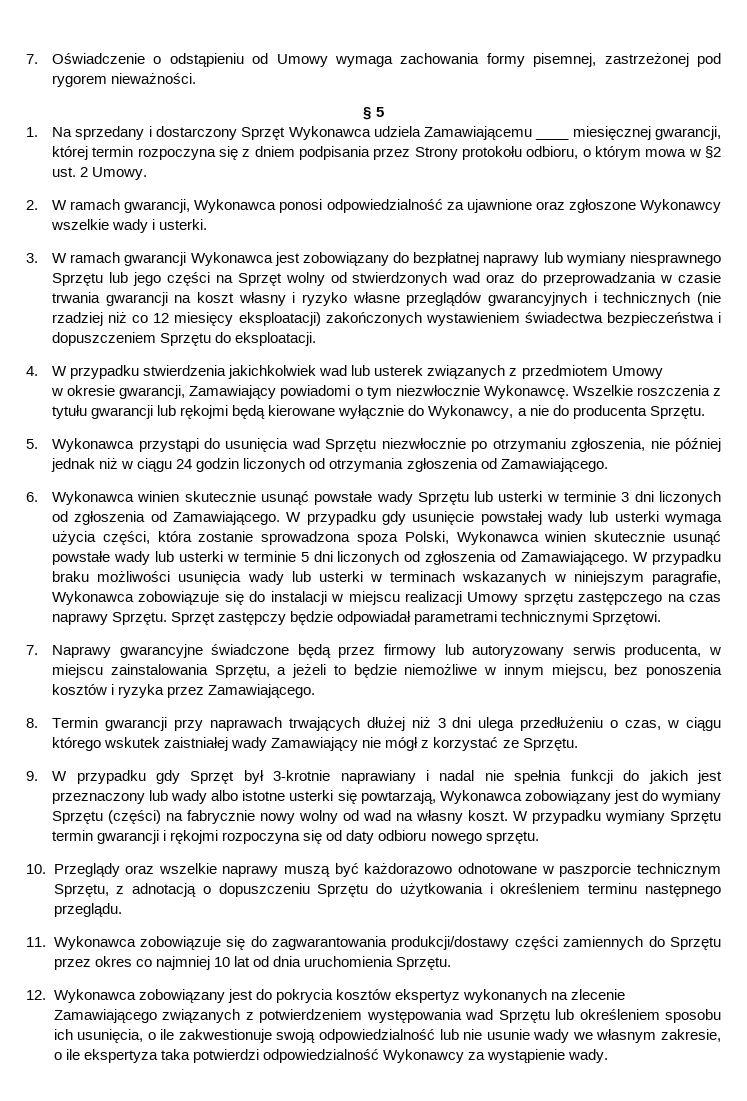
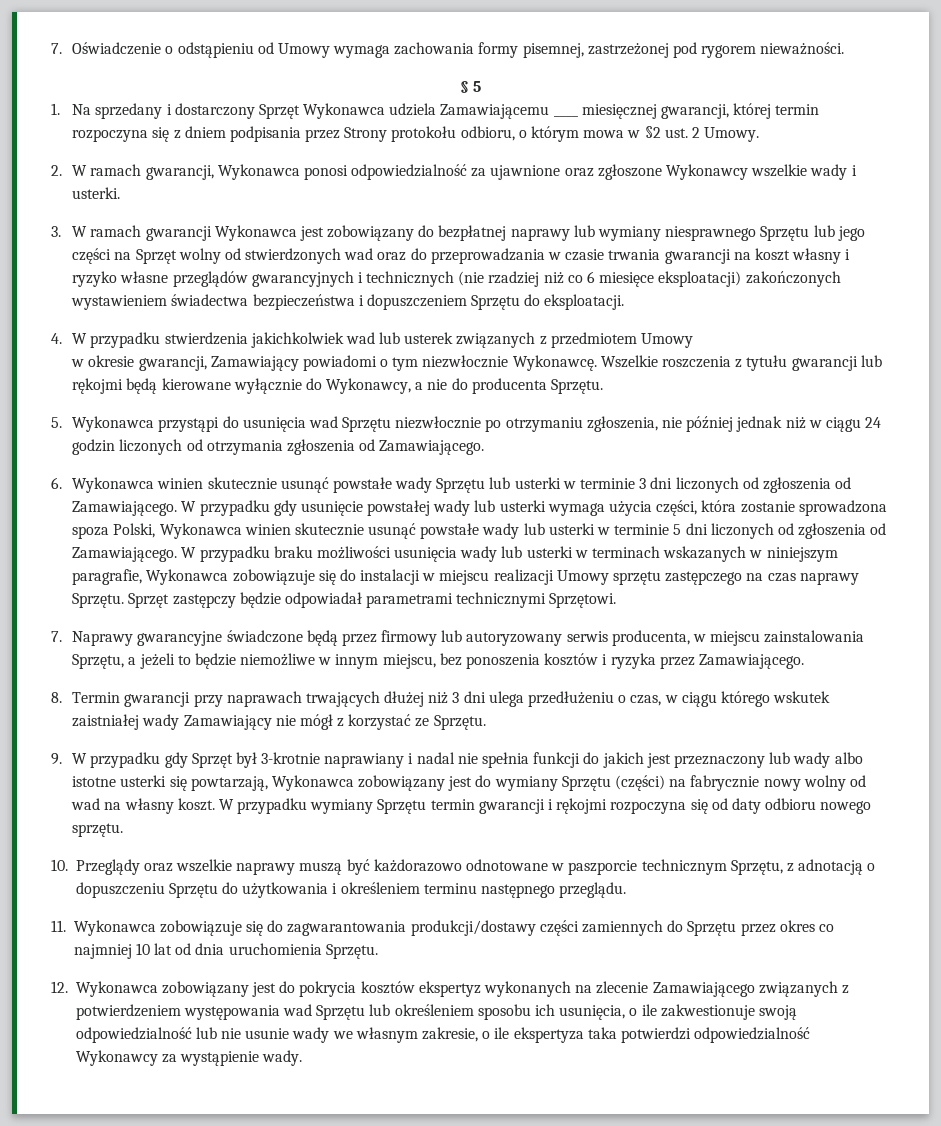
[153,312,234,326] 12 miesięcy -> [587,271,655,287] 6 miesięce

